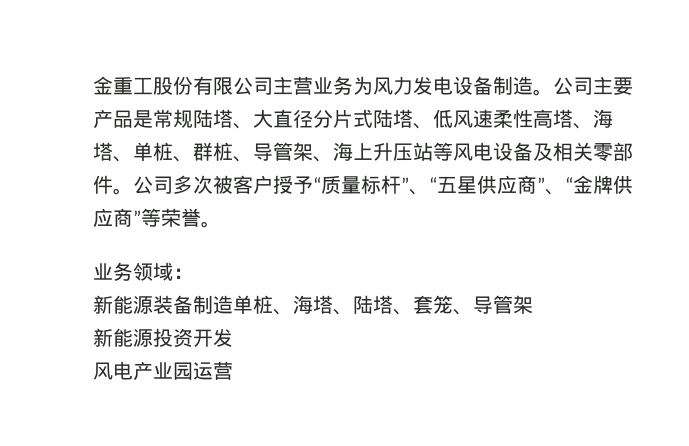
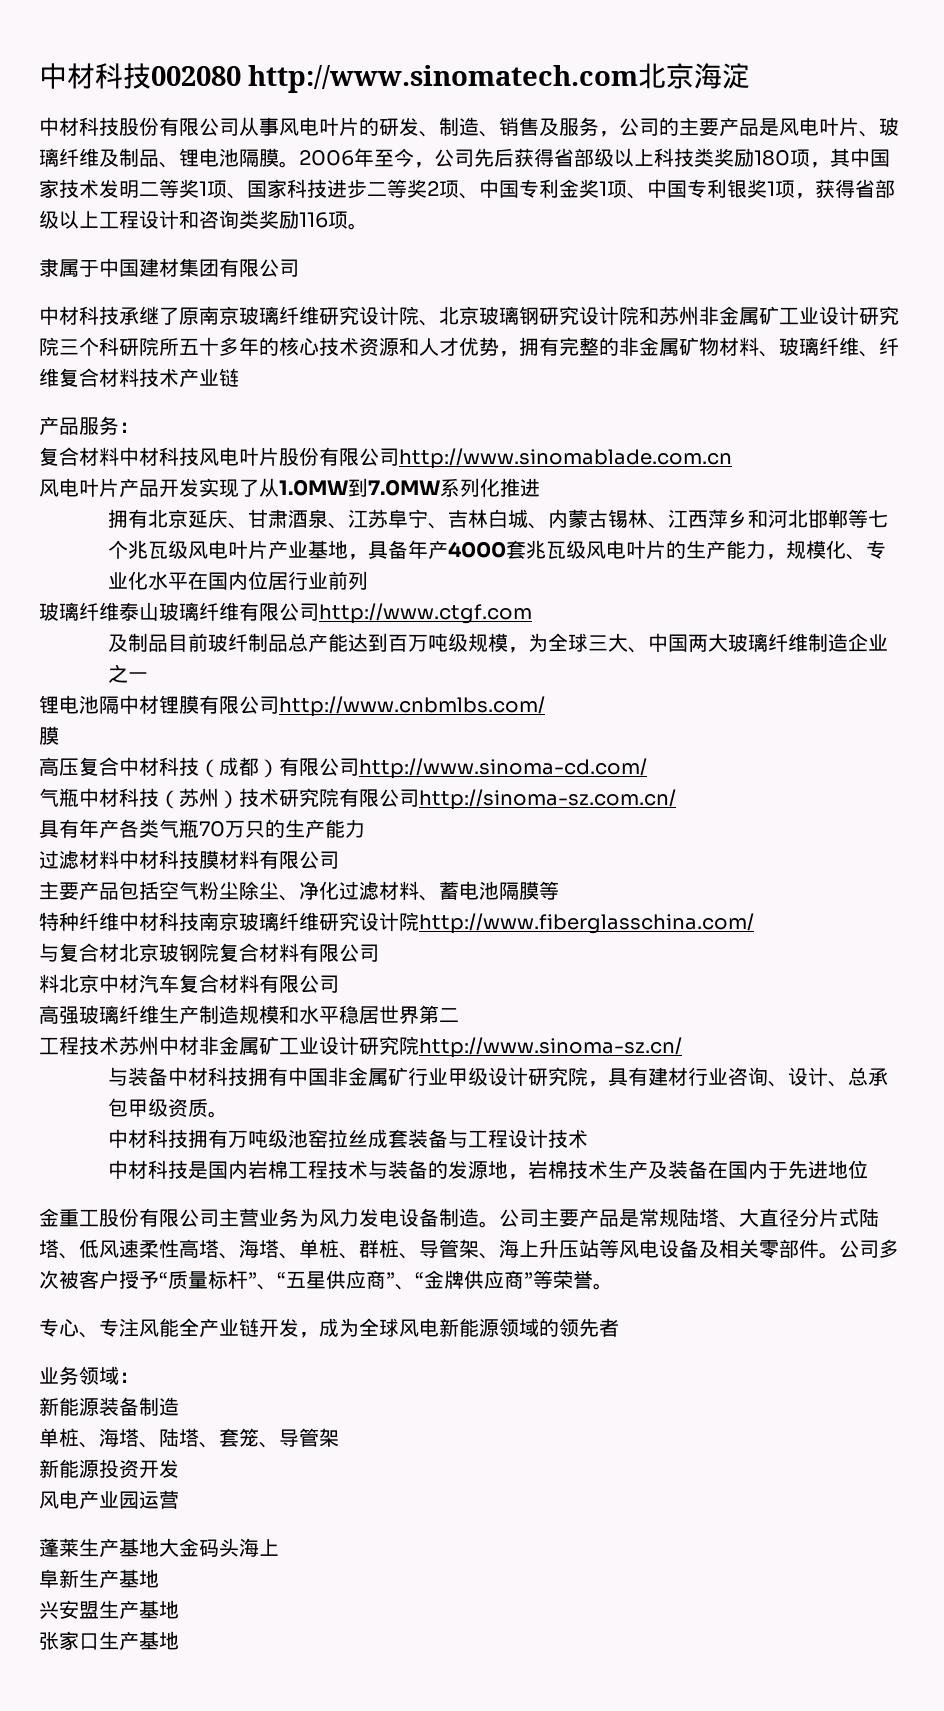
(93, 85) none -> [39,63,751,93] [39,117,899,137] [39,148,890,168] [39,179,895,199] [39,210,368,230] [39,258,299,277] [39,306,899,326] [39,337,899,357] [39,368,239,387] [39,416,139,435] [39,447,732,469] [39,478,540,498] [107,509,888,529] [107,540,886,560] [107,571,368,590] [39,602,532,624] [107,633,888,653] [107,664,148,683] [39,695,545,717] [39,726,59,745] [39,757,647,779] [39,788,676,810] [39,819,365,838] [39,850,339,869] [39,881,559,901] [39,912,754,934] [39,943,379,962] [39,974,339,994] [39,1005,459,1024] [39,1036,682,1058] [107,1067,888,1087] [107,1098,228,1118] [107,1129,588,1148] [107,1160,868,1180] 中材科技002080 http://www.sinomatech.com北京海淀 // 中材科技股份有限公司从事风电叶片的研发、制造、销售及服务，公司的主要产品是风电叶片、玻璃纤维及制品、锂电池隔膜。2006年至今，公司先后获得省部级以上科技类奖励180项，其中国家技术发明二等奖1项、国家科技进步二等奖2项、中国专利金奖1项、中国专利银奖1项，获得省部级以上工程设计和咨询类奖励116项。 // 隶属于中国建材集团有限公司 // 中材科技承继了原南京玻璃纤维研究设计院、北京玻璃钢研究设计院和苏州非金属矿工业设计研究院三个科研院所五十多年的核心技术资源和人才优势，拥有完整的非金属矿物材料、玻璃纤维、纤维复合材料技术产业链 // 产品服务： // 复合材料中材科技风电叶片股份有限公司http://www.sinomablade.com.cn // 风电叶片产品开发实现了从1.0MW到7.0MW系列化推进 // 拥有北京延庆、甘肃酒泉、江苏阜宁、吉林白城、内蒙古锡林、江西萍乡和河北邯郸等七个兆瓦级风电叶片产业基地，具备年产4000套兆瓦级风电叶片的生产能力，规模化、专业化水平在国内位居行业前列 // 玻璃纤维泰山玻璃纤维有限公司http://www.ctgf.com // 及制品目前玻纤制品总产能达到百万吨级规模，为全球三大、中国两大玻璃纤维制造企业之一 // 锂电池隔中材锂膜有限公司http://www.cnbmlbs.com/ // 膜 // 高压复合中材科技（成都）有限公司http://www.sinoma-cd.com/ // 气瓶中材科技（苏州）技术研究院有限公司http://sinoma-sz.com.cn/ // 具有年产各类气瓶70万只的生产能力 // 过滤材料中材科技膜材料有限公司 // 主要产品包括空气粉尘除尘、净化过滤材料、蓄电池隔膜等 // 特种纤维中材科技南京玻璃纤维研究设计院http://www.fiberglasschina.com/ // 与复合材北京玻钢院复合材料有限公司 // 料北京中材汽车复合材料有限公司 // 高强玻璃纤维生产制造规模和水平稳居世界第二 // 工程技术苏州中材非金属矿工业设计研究院http://www.sinoma-sz.cn/ // 与装备中材科技拥有中国非金属矿行业甲级设计研究院，具有建材行业咨询、设计、总承包甲级资质。 // 中材科技拥有万吨级池窑拉丝成套装备与工程设计技术 // 中材科技是国内岩棉工程技术与装备的发源地，岩棉技术生产及装备在国内于先进地位 //
(221, 224) none -> [39,1318,619,1338] // 专心、专注风能全产业链开发，成为全球风电新能源领域的领先者
(233, 304) none -> (179, 1406) //
(233, 370) none -> [39,1538,279,1557] [39,1569,159,1588] [39,1600,179,1619] [39,1631,179,1650] // 蓬莱生产基地大金码头海上 // 阜新生产基地 // 兴安盟生产基地 // 张家口生产基地

